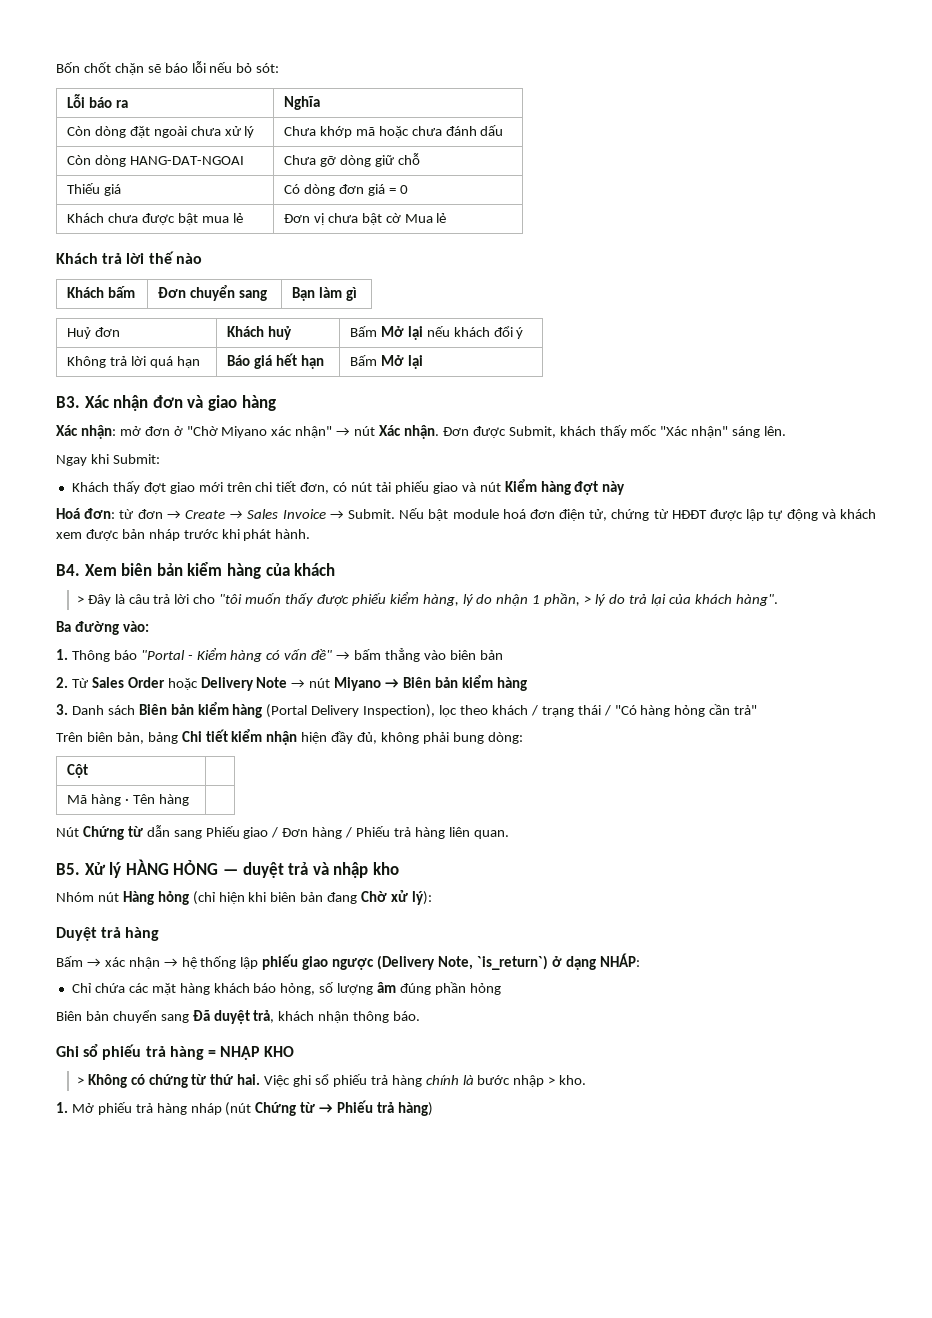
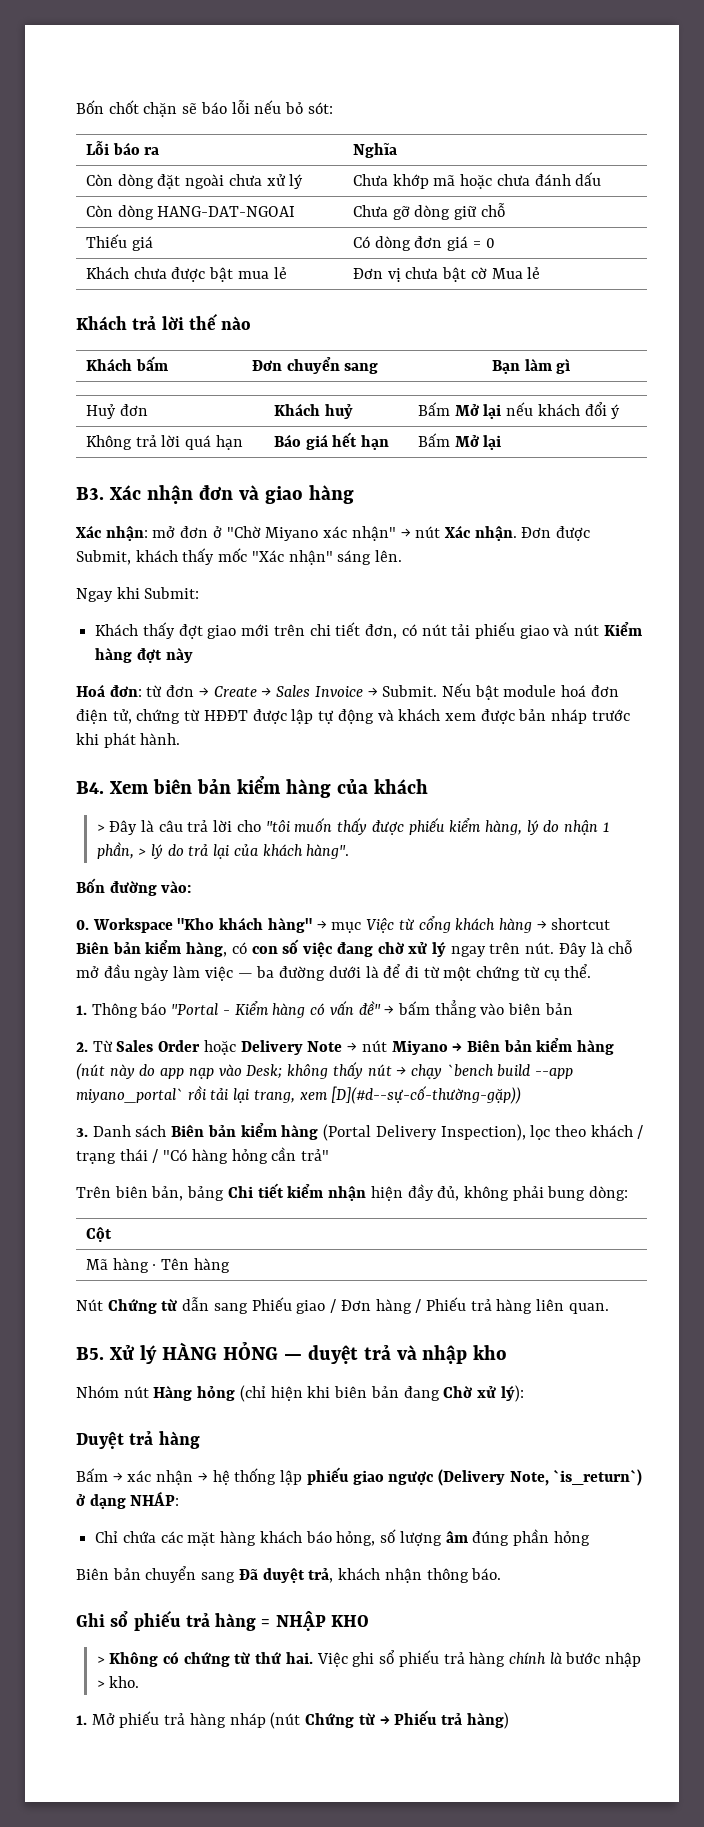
[56,621,71,632] Ba -> [76,878,105,893] Bốn
(149, 626) none -> [76,916,611,933] [76,939,633,957] [76,964,592,981] // 0. Workspace "Kho khách hàng" → mục Việc từ cổng khách hàng → shortcut Biên bản kiểm hàng, có con số việc đang chờ xử lý ngay trên nút. Đây là chỗ mở đầu ngày làm việc — ba đường dưới là để đi từ một chứng từ cụ thể.
(527, 684) none -> [76,1062,574,1080] [76,1086,522,1104] (nút này do app nạp vào Desk; không thấy nút → chạy `bench build --app miyano_portal` rồi tải lại trang, xem [D](#d--sự-cố-thường-gặp))

